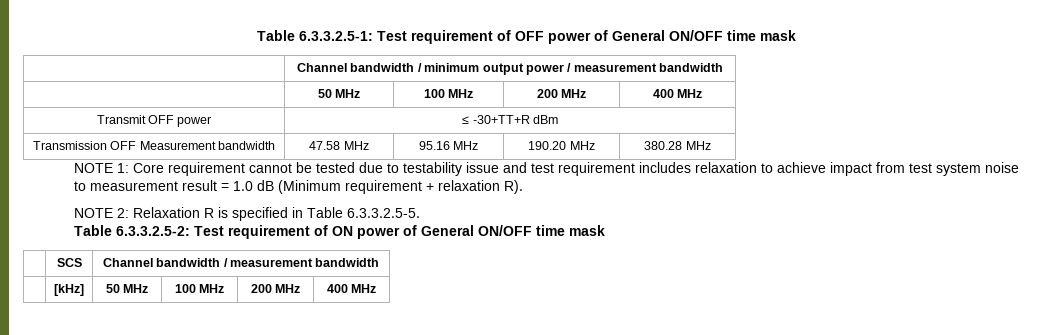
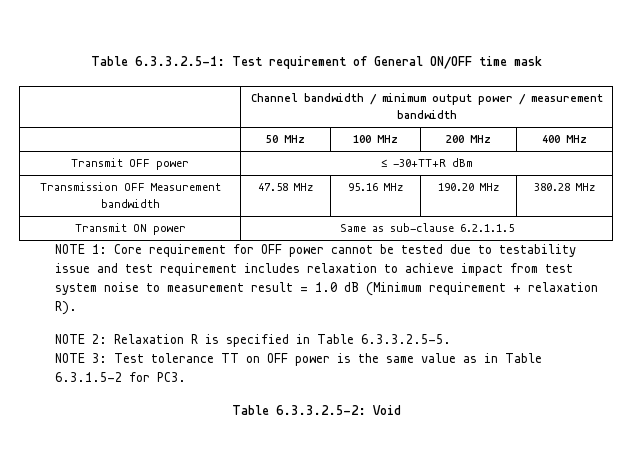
[515,30,608,44] OFF power of -> (367, 61) none
(711, 145) none -> [74,223,186,235] [339,223,514,232] // Transmit ON power | Same as sub-clause 6.2.1.1.5
(245, 169) none -> [233,244,325,257] for OFF power
[73,225,605,239] [56,258,82,267] [102,258,380,267] [54,284,84,296] [105,284,149,293] [174,284,225,293] [250,284,301,293] [326,284,377,293] Table 6.3.3.2.5-2: Test requirement of ON power of General ON/OFF time mask // | SCS | Channel bandwidth / measurement bandwidth // | [kHz] | 50 MHz | 100 MHz | 200 MHz | 400 MHz -> [55,353,543,366] [55,372,187,382] [231,405,401,415] NOTE 3: Test tolerance TT on OFF power is the same value as in Table 6.3.1.5-2 for PC3. // Table 6.3.3.2.5-2: Void

